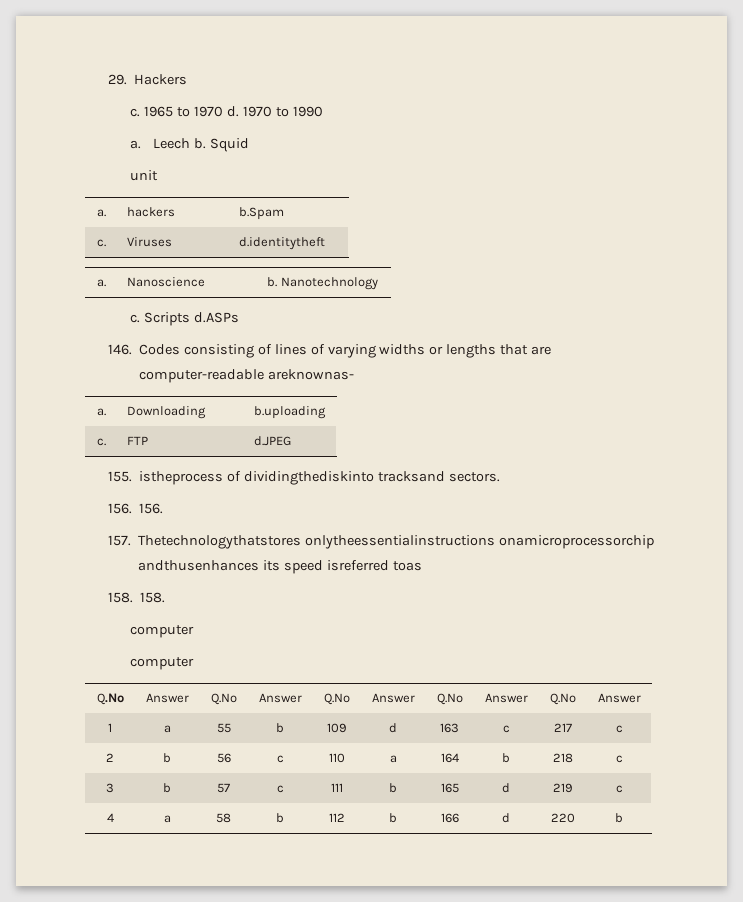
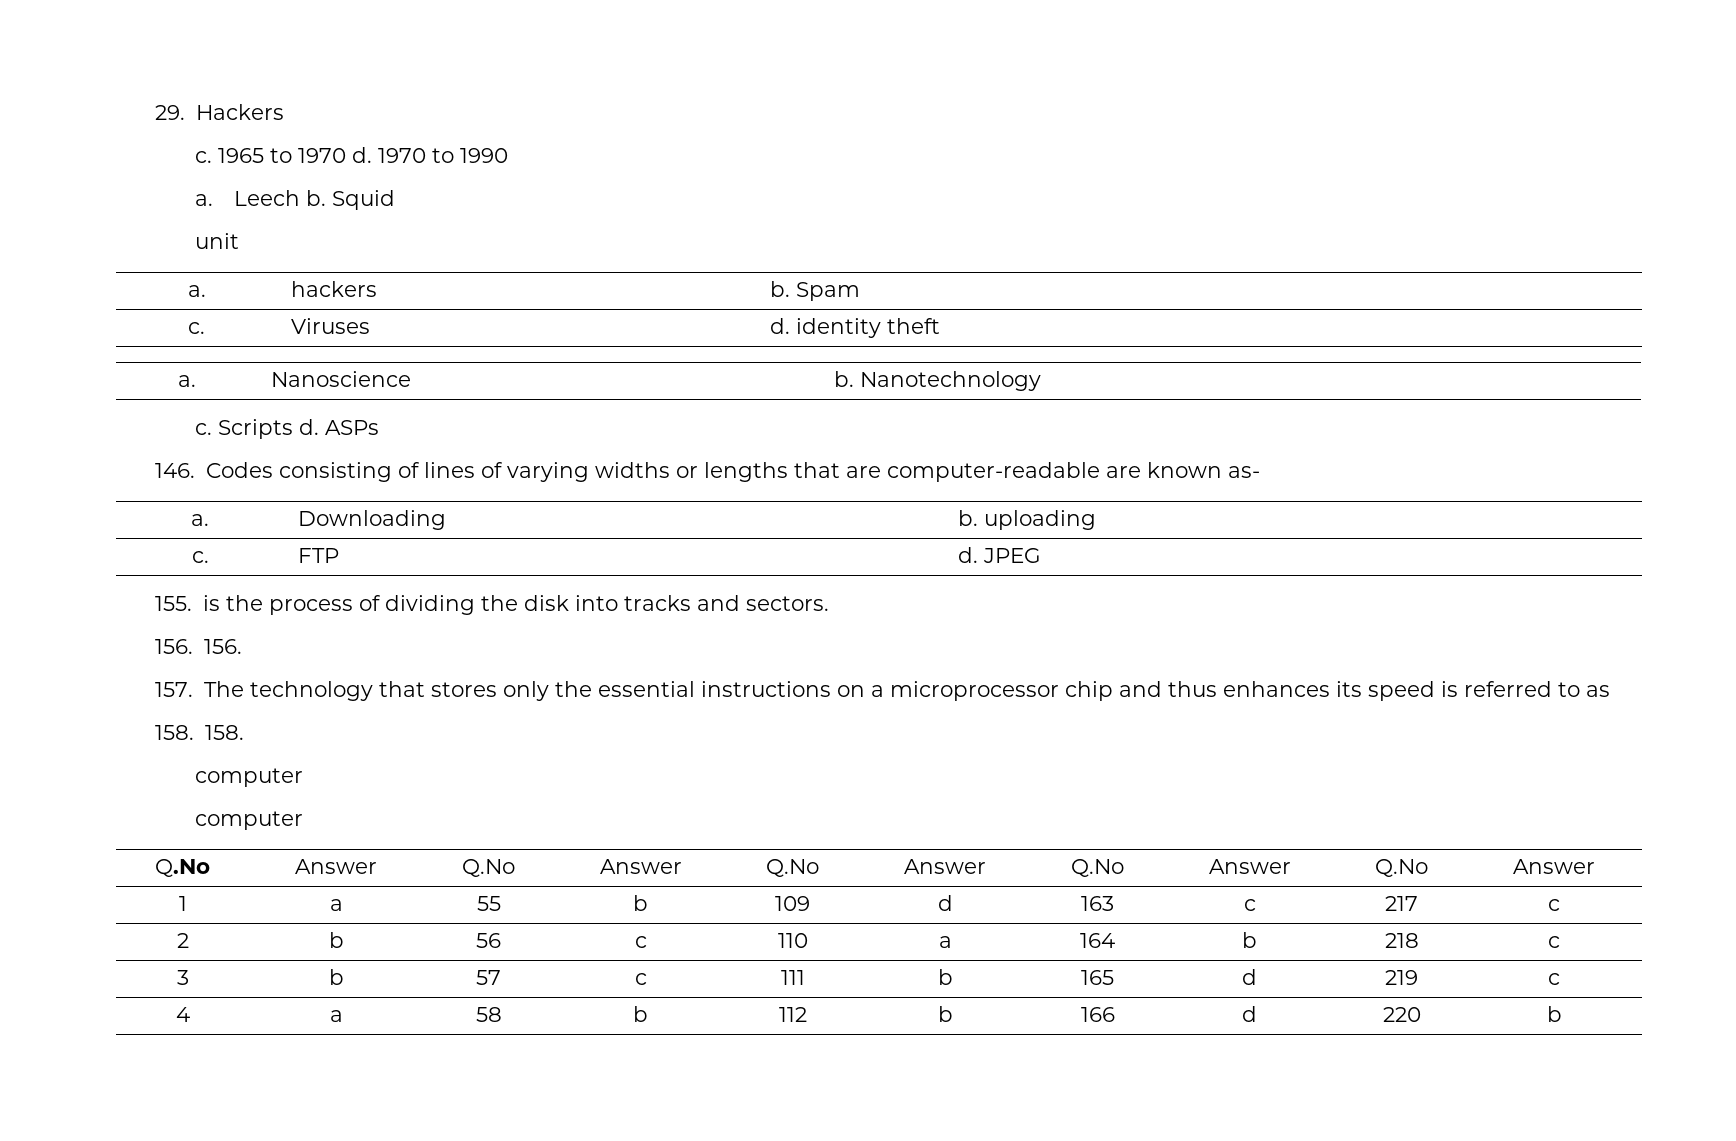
[239,207,285,220] b.Spam -> [770,281,861,301] b. Spam
[239,237,326,250] d.identitytheft -> [770,318,941,338] d. identity theft
[194,312,240,323] d.ASPs -> [298,419,379,435] d. ASPs
[267,369,354,380] areknownas- -> [1106,462,1261,478] are known as-
[253,406,326,419] b.uploading -> [958,510,1097,530] b. uploading
[253,436,291,446] d.JPEG -> [958,547,1042,563] d. JPEG
[138,471,500,485] [107,503,163,514] [107,535,654,549] [137,560,422,574] istheprocess of dividingthediskinto tracksand sectors. // 156. 156. // 157. Thetechnologythatstores onlytheessentialinstructions onamicroprocessorchip andthusenhances its speed isreferred toas -> [203,595,830,615] [155,639,243,654] [155,681,1611,701] is the process of dividing the disk into tracks and sectors. // 156. 156. // 157. The technology that stores only the essential instructions on a microprocessor chip and thus enhances its speed is referred to as

